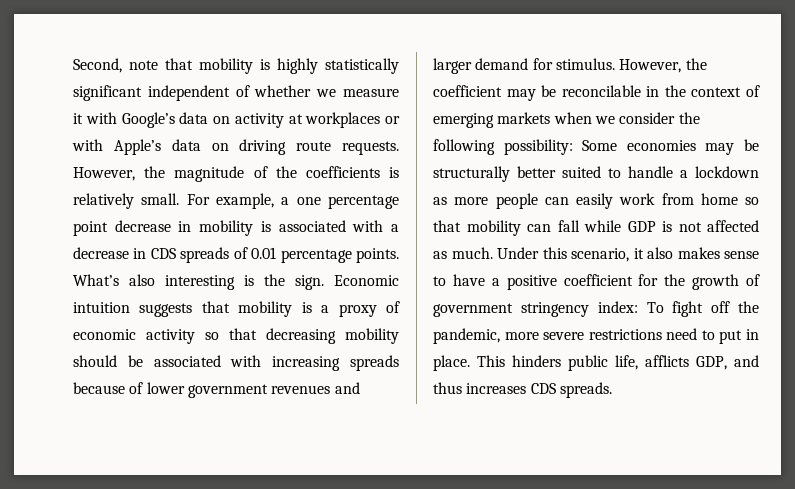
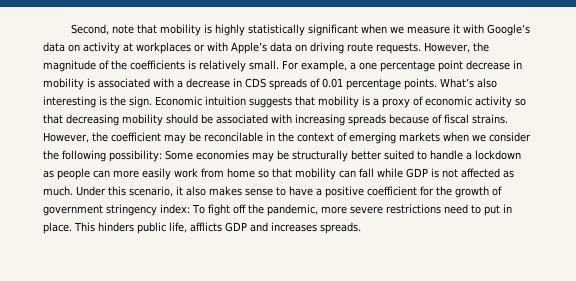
[147,85,312,101] independent of whether -> [360,24,387,34] when
[146,382,360,398] [433,58,615,74] lower government revenues and larger demand for stimulus. -> [444,114,508,124] fiscal strains.
[454,197,489,205] more -> (54, 174) none
(569, 201) none -> [113,170,139,178] more
[696,355,759,370] [433,382,556,394] GDP, and thus increases CDS -> [225,222,317,232] GDP and increases

